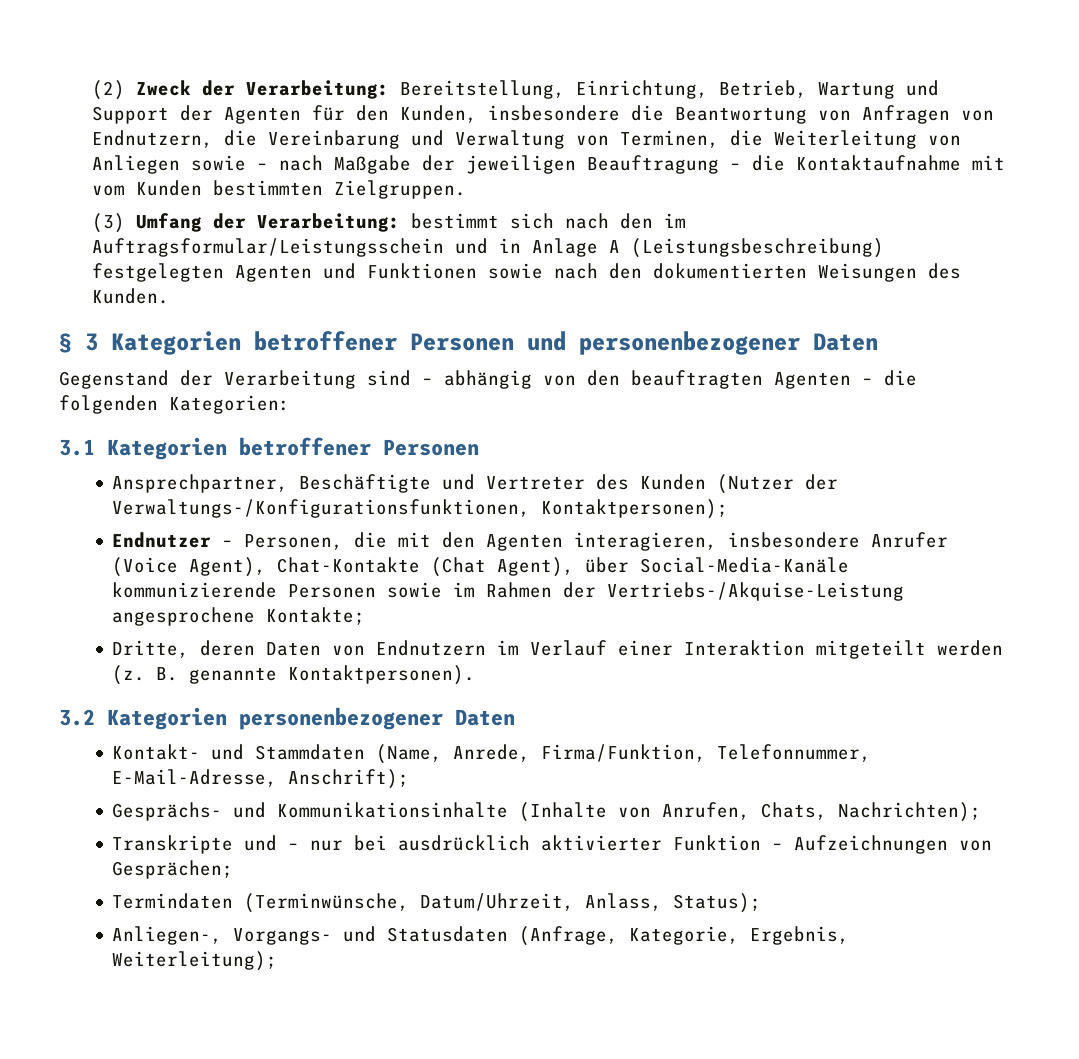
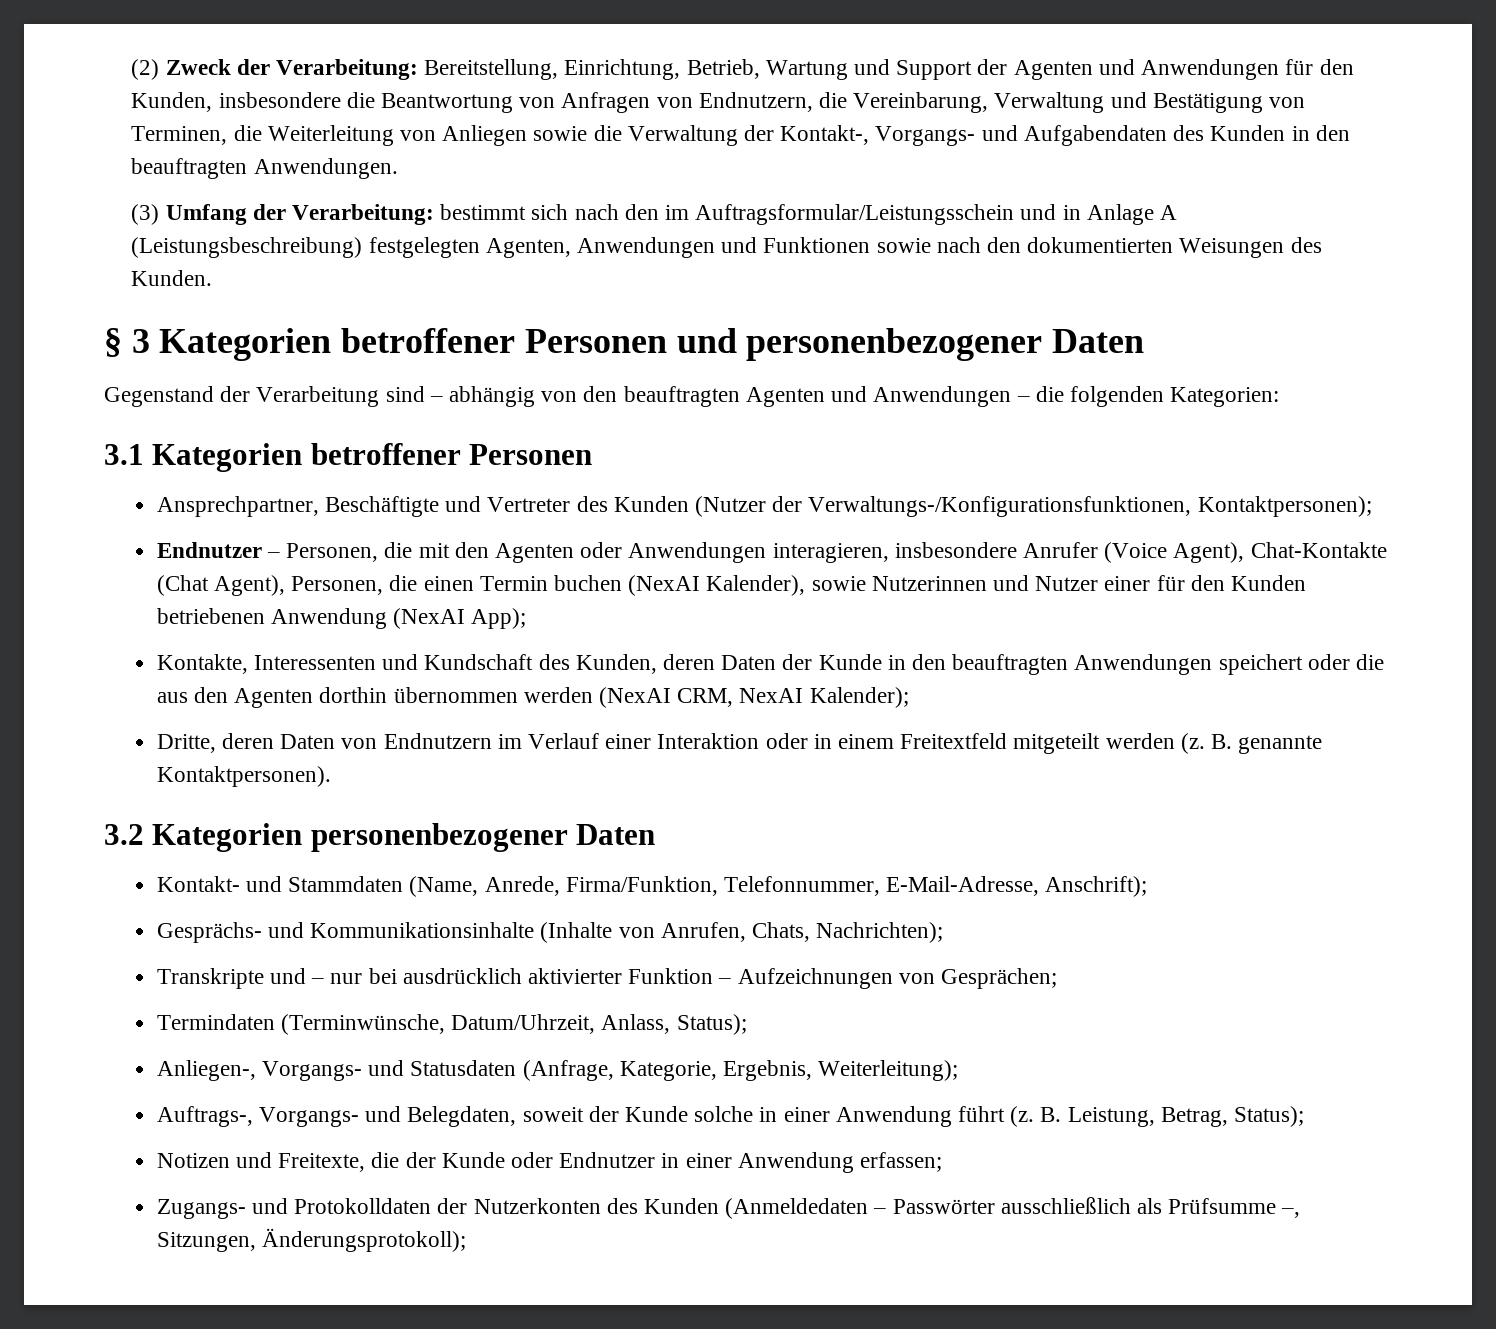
(301, 115) none -> [1098,59,1280,80] und Anwendungen
[267,130,565,149] Vereinbarung und Verwaltung -> [853,92,1263,113] Vereinbarung, Verwaltung und Bestätigung
[256,155,1005,174] [91,180,466,199] – nach Maßgabe der jeweiligen Beauftragung – die Kontaktaufnahme mit vom Kunden bestimmten Zielgruppen. -> [593,125,1350,146] [131,158,398,179] die Verwaltung der Kontakt-, Vorgangs- und Aufgabendaten des Kunden in den beauftragten Anwendungen.
[234,265,312,282] Agenten -> [485,237,715,258] Agenten, Anwendungen
(851, 380) none -> [831,386,1012,407] und Anwendungen
(564, 542) none -> [580,542,767,563] oder Anwendungen
[585,557,850,573] [112,582,905,601] [112,607,366,626] über Social-Media-Kanäle kommunizierende Personen sowie im Rahmen der Vertriebs-/Akquise-Leistung angesprochene Kontakte; -> [291,575,1307,596] [156,608,527,629] [156,654,1385,675] [156,687,909,708] Personen, die einen Termin buchen (NexAI Kalender), sowie Nutzerinnen und Nutzer einer für den Kunden betriebenen Anwendung (NexAI App); // Kontakte, Interessenten und Kundschaft des Kunden, deren Daten der Kunde in den beauftragten Anwendungen speichert oder die aus den Agenten dorthin übernommen werden (NexAI CRM, NexAI Kalender);
(806, 648) none -> [765,733,1008,749] oder in einem Freitextfeld
(278, 961) none -> [156,1106,1305,1127] [156,1152,942,1173] [156,1197,1301,1219] [156,1228,466,1252] // Auftrags-, Vorgangs- und Belegdaten, soweit der Kunde solche in einer Anwendung führt (z. B. Leistung, Betrag, Status); // Notizen und Freitexte, die der Kunde oder Endnutzer in einer Anwendung erfassen; // Zugangs- und Protokolldaten der Nutzerkonten des Kunden (Anmeldedaten – Passwörter ausschließlich als Prüfsumme –, Sitzungen, Änderungsprotokoll);

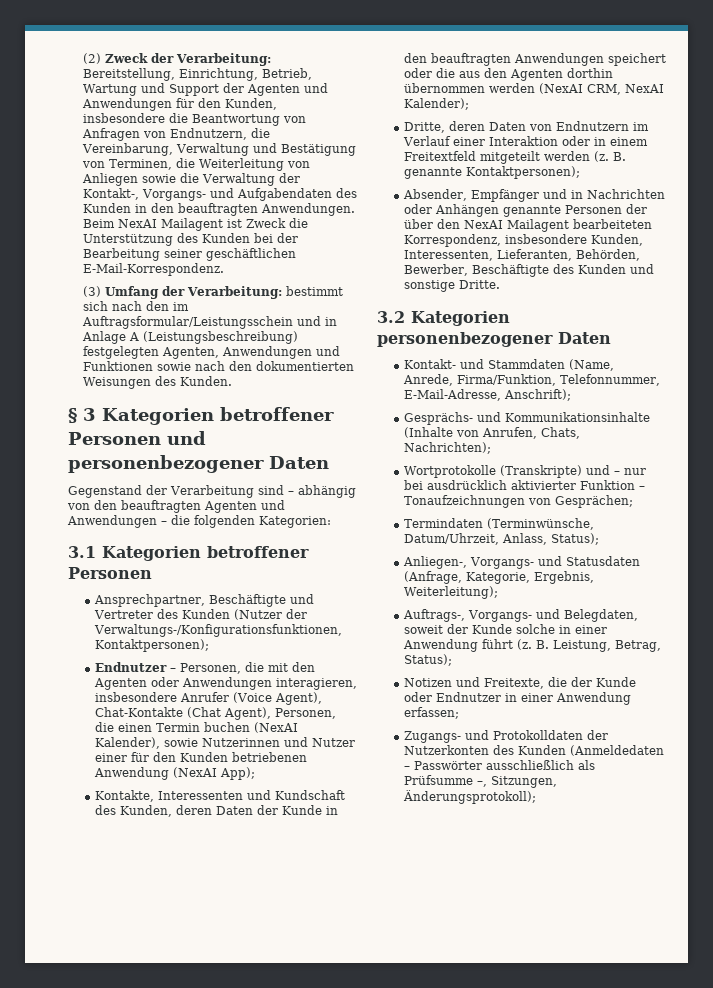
(398, 168) none -> [82,218,308,231] [82,233,298,246] [82,248,296,261] [82,263,224,276] Beim NexAI Mailagent ist Zweck die Unterstützung des Kunden bei der Bearbeitung seiner geschäftlichen E-Mail-Korrespondenz.
[156,766,331,787] Kontaktpersonen). -> [466,166,581,179] [403,189,666,202] [404,204,648,217] [404,219,653,232] [404,234,644,247] [404,249,641,261] [404,264,655,277] [404,280,501,292] Kontaktpersonen); // Absender, Empfänger und in Nachrichten oder Anhängen genannte Personen der über den NexAI Mailagent bearbeiteten Korrespondenz, insbesondere Kunden, Interessenten, Lieferanten, Behörden, Bewerber, Beschäftigte des Kunden und sonstige Dritte.
[156,968,264,989] Transkripte -> [404,465,583,478] Wortprotokolle (Transkripte)
[737,968,893,989] Aufzeichnungen -> [404,495,526,508] Tonaufzeichnungen

